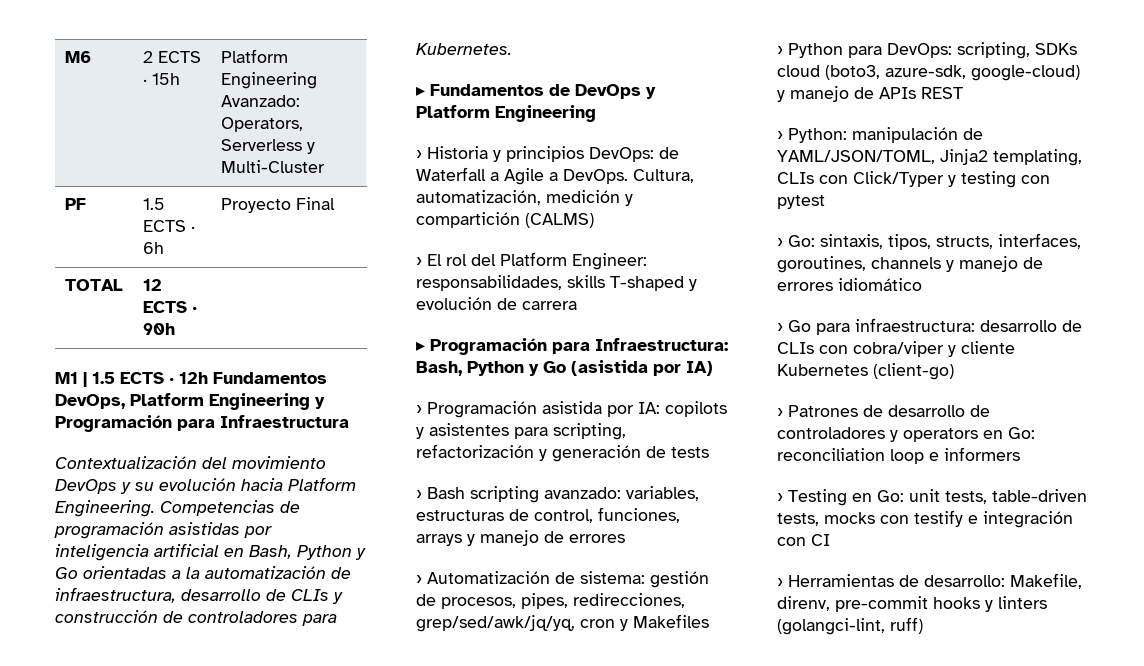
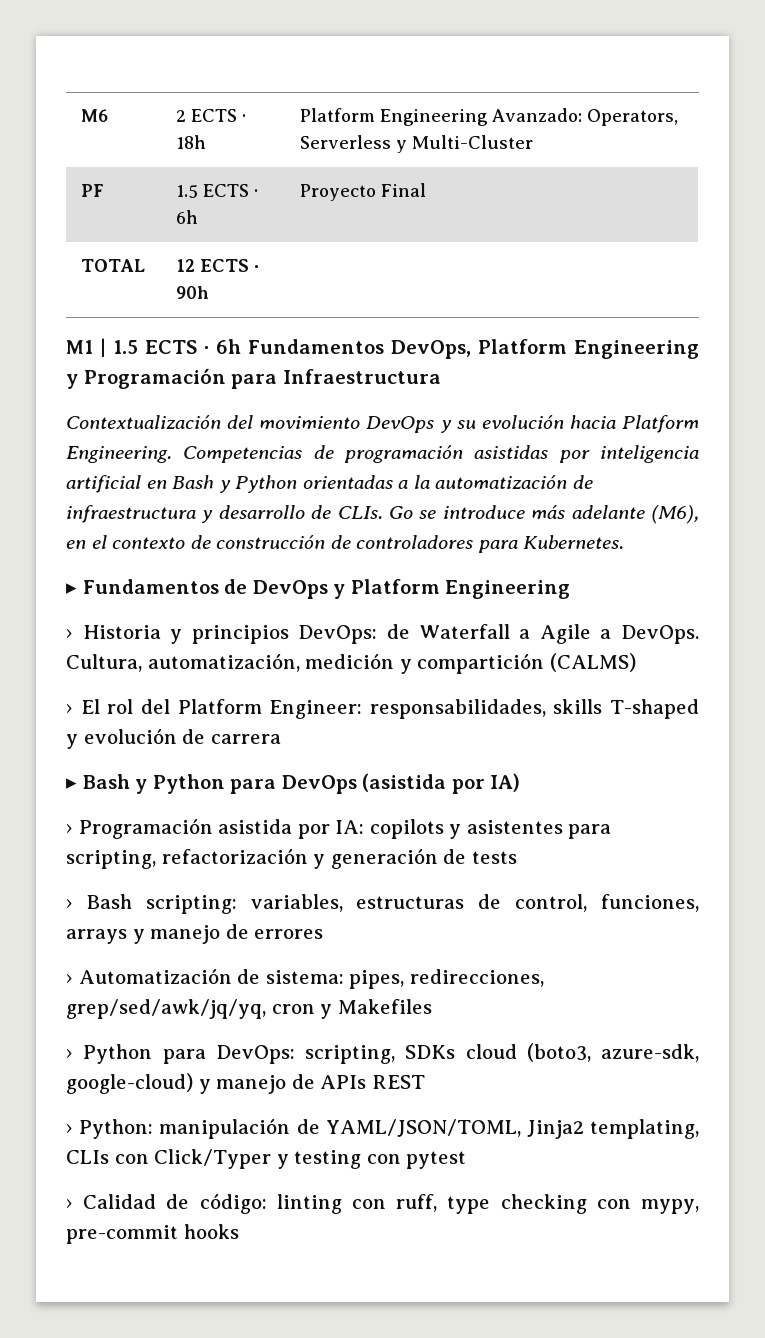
[151,73,180,85] 15h -> [176,135,207,149] 18h
[179,372,208,384] 12h -> [216,339,242,354] 6h
[249,545,366,560] [55,567,78,579] Bash, Python y Go -> [172,475,298,493] Bash y Python
[55,587,343,604] infraestructura, desarrollo de CLIs y -> [66,505,699,524] [66,535,211,549] infraestructura y desarrollo de CLIs. Go se introduce más adelante (M6), en el contexto de
[430,338,728,355] [416,361,566,376] Programación para Infraestructura: Bash, Python y Go -> [82,774,357,794] Bash y Python para DevOps
[470,486,621,503] scripting avanzado: -> [145,895,237,914] scripting:
[650,571,709,588] [416,594,516,609] gestión de procesos, -> (344, 977) none
[788,233,1081,250] [777,256,1043,273] [777,278,922,291] [777,318,1082,335] [777,341,1015,357] [777,363,954,380] [777,405,990,417] [777,427,1035,442] [777,447,1020,464] [777,489,1087,506] [777,510,1073,528] [777,534,830,546] [777,573,1082,589] [777,596,1047,612] [777,617,923,635] Go: sintaxis, tipos, structs, interfaces, goroutines, channels y manejo de errores idiomático // › Go para infraestructura: desarrollo de CLIs con cobra/viper y cliente Kubernetes (client-go) // › Patrones de desarrollo de controladores y operators en Go: reconciliation loop e informers // › Testing en Go: unit tests, table-driven tests, mocks con testify e integración con CI // › Herramientas de desarrollo: Makefile, direnv, pre-commit hooks y linters (golangci-lint, ruff) -> [83,1193,699,1214] [66,1224,239,1244] Calidad de código: linting con ruff, type checking con mypy, pre-commit hooks

